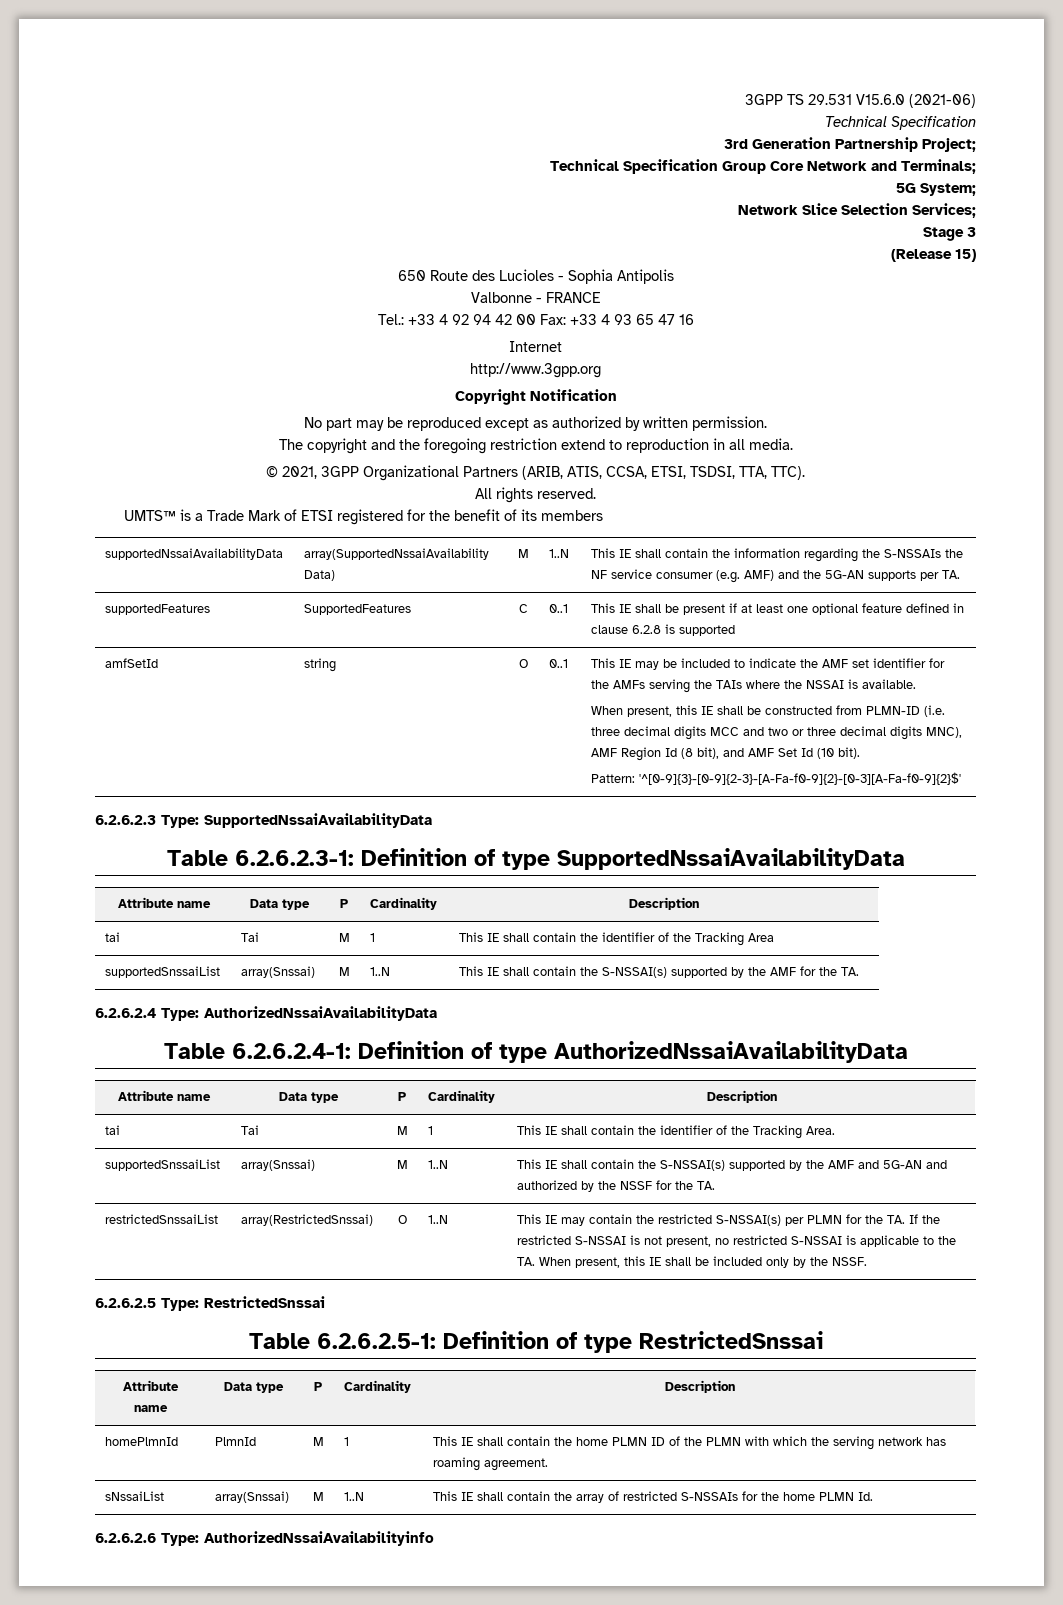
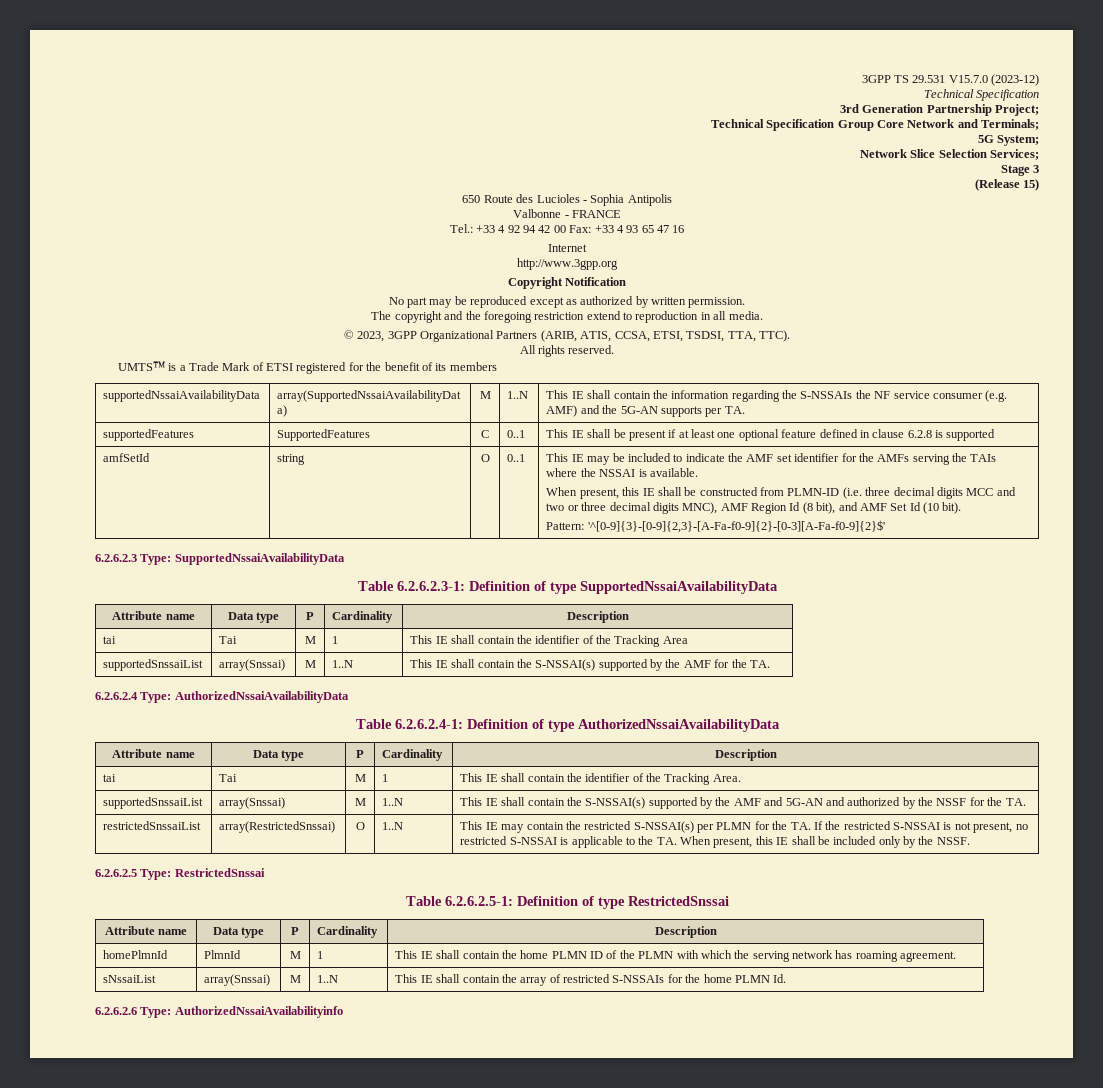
[856,94,976,108] V15.6.0 (2021-06) -> [948,74,1039,86] V15.7.0 (2023-12)
[282,466,317,479] 2021, -> [357,331,385,342] 2023,
[639,772,962,785] '^[0-9]{3}-[0-9]{2-3}-[A-Fa-f0-9]{2}-[0-3][A-Fa-f0-9]{2}$' -> [587,520,885,533] '^[0-9]{3}-[0-9]{2,3}-[A-Fa-f0-9]{2}-[0-3][A-Fa-f0-9]{2}$'

